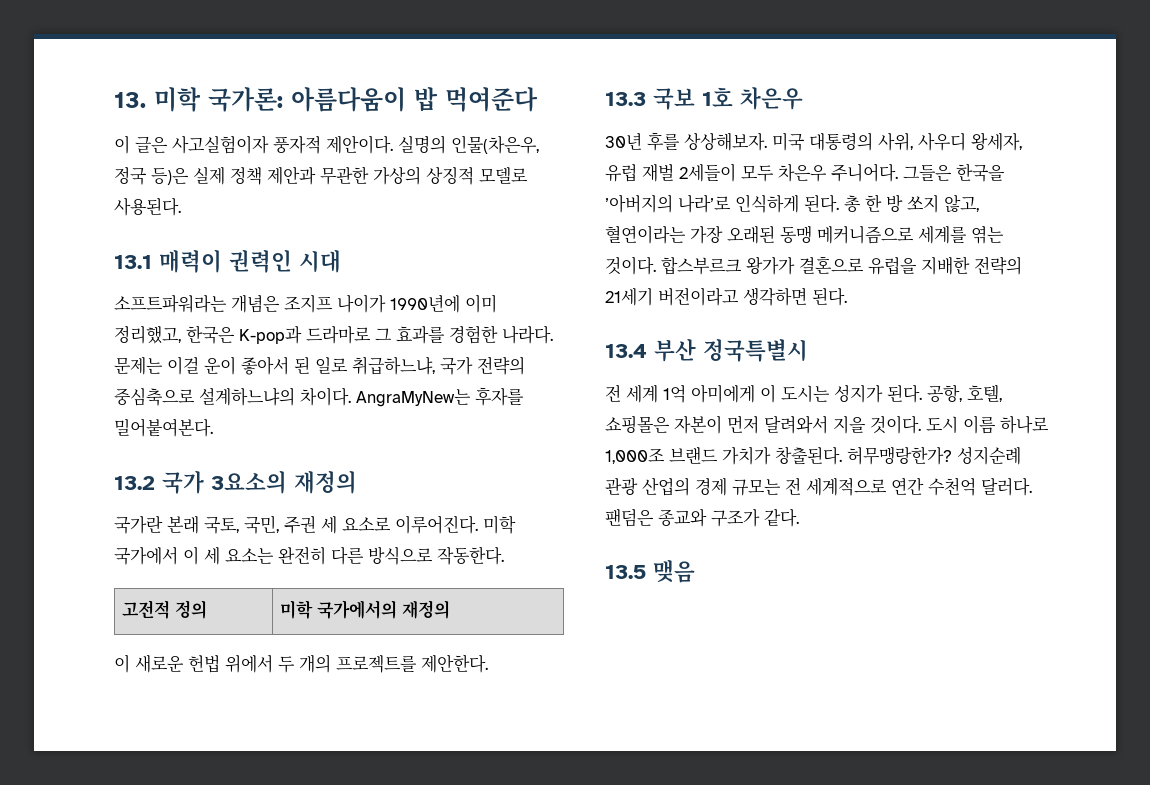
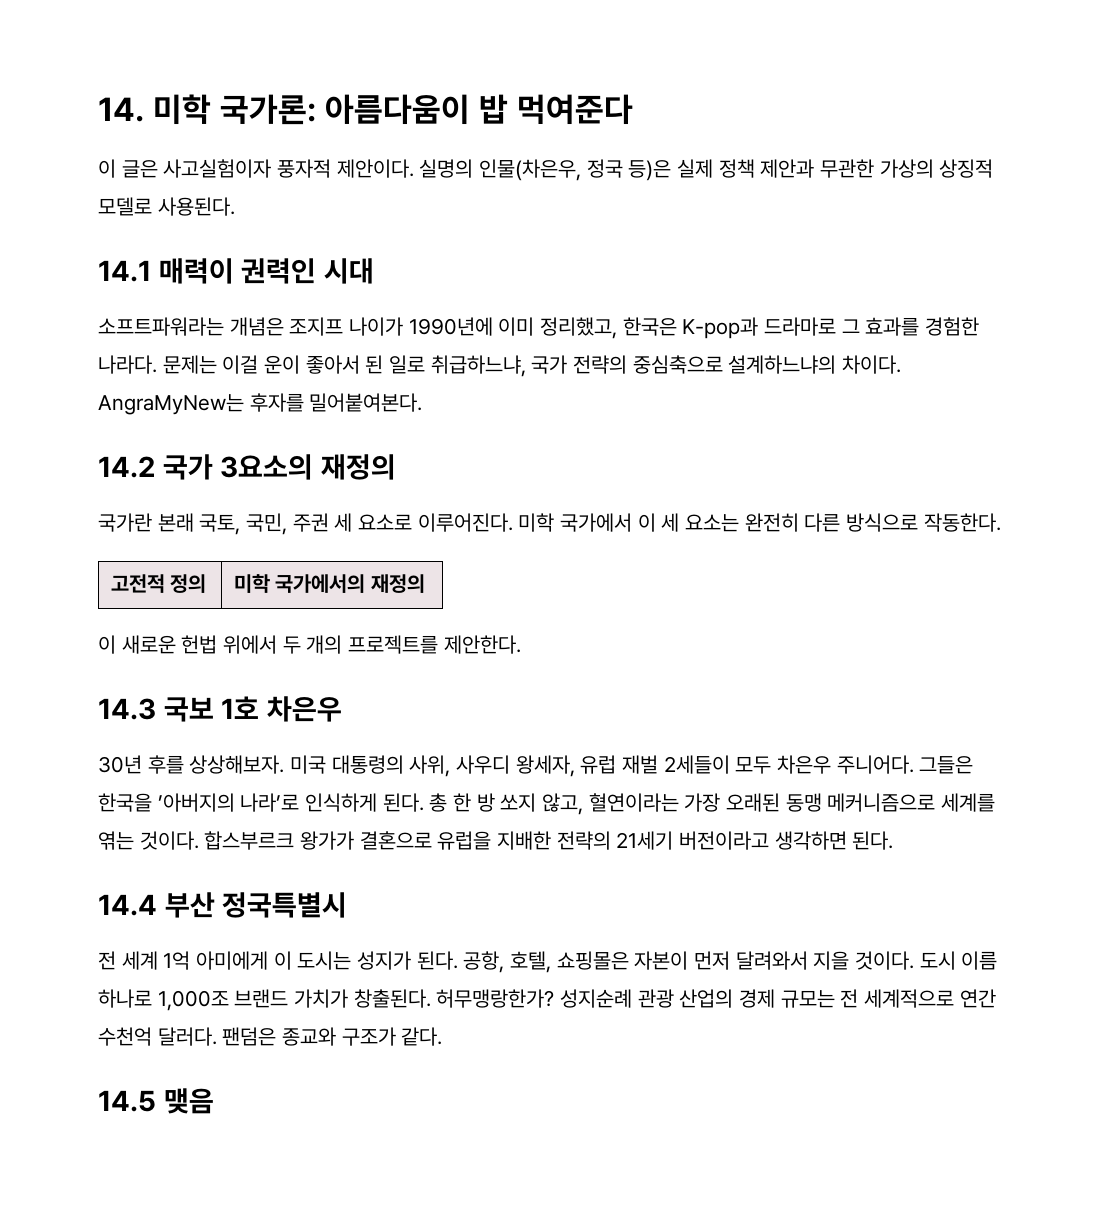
[114,92,146,108] 13. -> [98,97,144,122] 14.
[114,255,152,269] 13.1 -> [98,260,151,282] 14.1
[114,476,155,490] 13.2 -> [98,456,155,478] 14.2
[605,92,646,106] 13.3 -> [98,698,156,720] 14.3
[605,344,647,358] 13.4 -> [98,894,157,916] 14.4
[605,565,646,579] 13.5 -> [98,1090,156,1112] 14.5

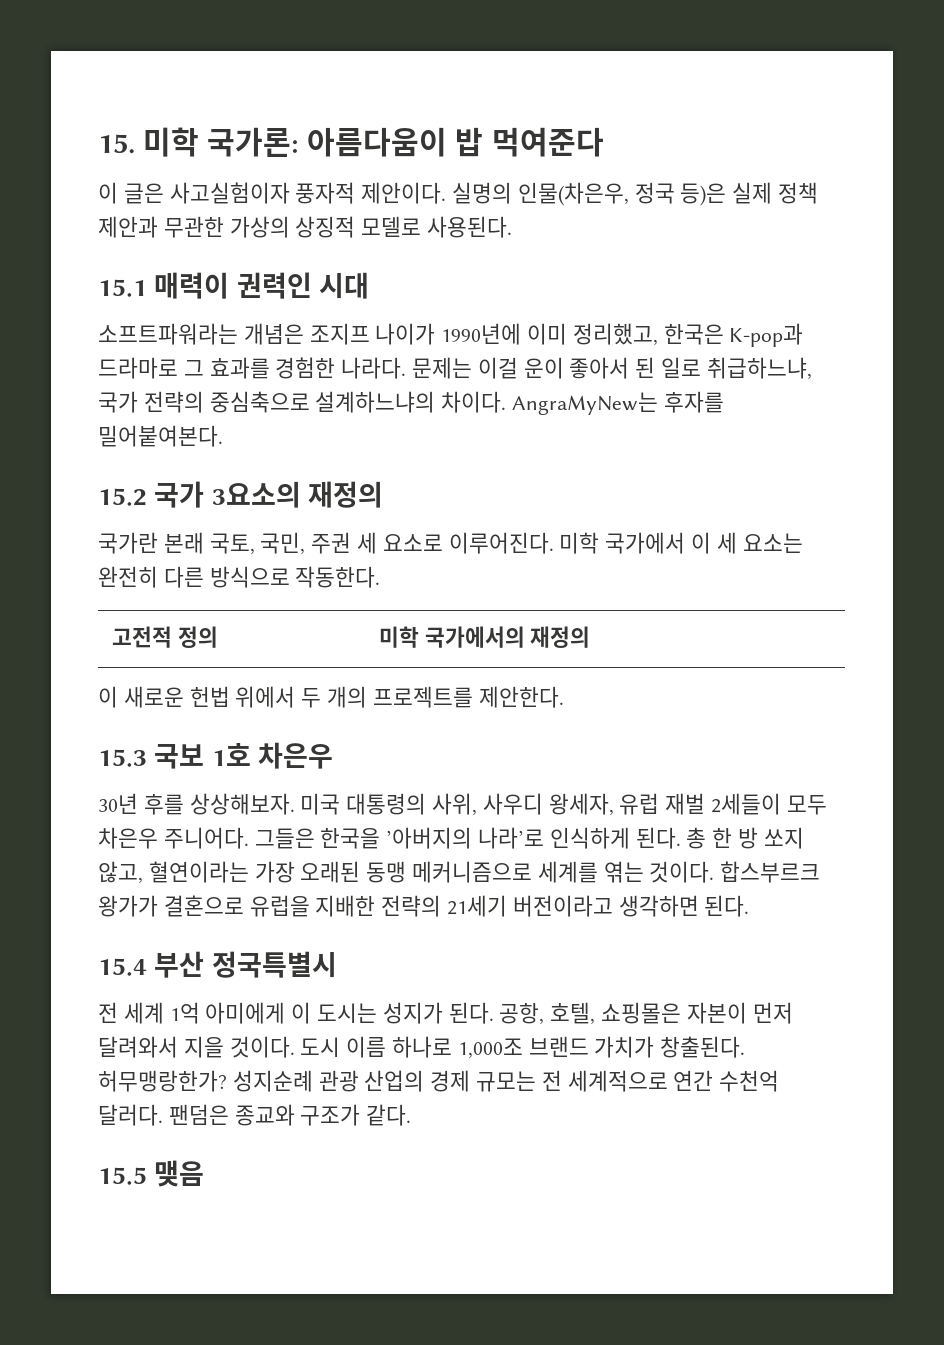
[98,97,144,122] 14. -> [98,134,135,154] 15.
[98,260,151,282] 14.1 -> [98,279,147,297] 15.1
[98,456,155,478] 14.2 -> [98,488,147,506] 15.2
[98,698,156,720] 14.3 -> [98,749,147,767] 15.3
[98,894,157,916] 14.4 -> [98,958,147,976] 15.4
[98,1090,156,1112] 14.5 -> [98,1167,147,1185] 15.5

